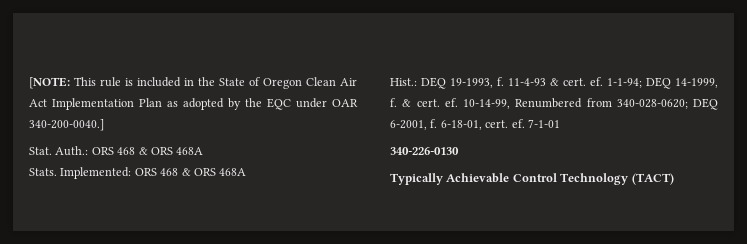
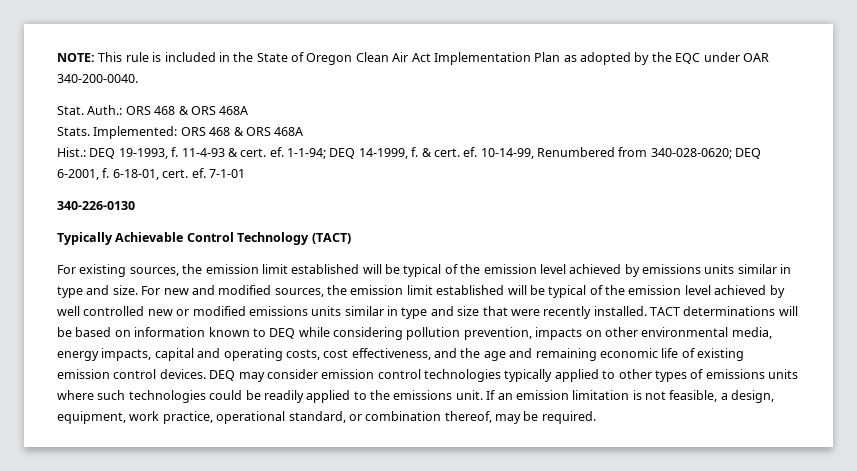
[29,77,70,89] [NOTE: -> [57,53,95,62] NOTE:
[29,119,104,131] 340-200-0040.] -> [57,74,138,83] 340-200-0040.
(674, 179) none -> [57,264,792,277] [57,285,785,298] [57,306,798,319] [57,327,772,340] [57,348,744,361] [57,369,798,382] [57,390,775,403] [57,411,596,424] // For existing sources, the emission limit established will be typical of the emission level achieved by emissions units similar in type and size. For new and modified sources, the emission limit established will be typical of the emission level achieved by well controlled new or modified emissions units similar in type and size that were recently installed. TACT determinations will be based on information known to DEQ while considering pollution prevention, impacts on other environmental media, energy impacts, capital and operating costs, cost effectiveness, and the age and remaining economic life of existing emission control devices. DEQ may consider emission control technologies typically applied to other types of emissions units where such technologies could be readily applied to the emissions unit. If an emission limitation is not feasible, a design, equipment, work practice, operational standard, or combination thereof, may be required.

